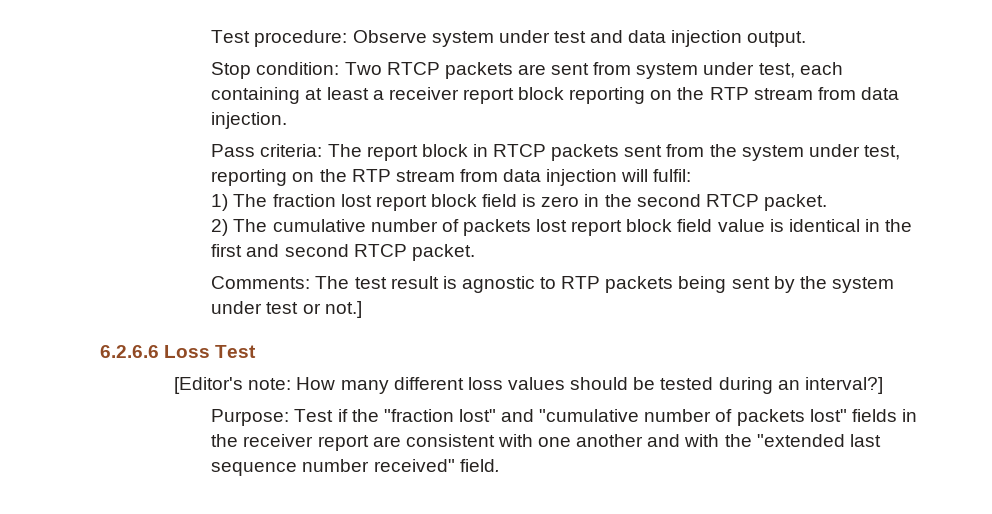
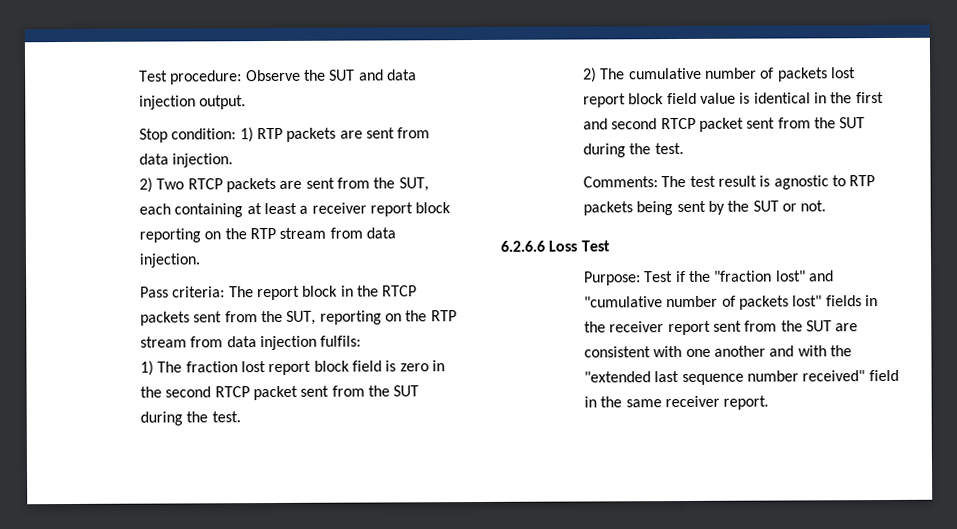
[431,30,586,47] system under test -> [303,69,356,81] the SUT
(340, 68) none -> [239,127,431,143] [139,153,234,168] [139,177,154,193] 1) RTP packets are sent from data injection. // 2)
[636,62,795,79] system under test, -> [373,177,429,192] the SUT,
(488, 150) none -> [356,285,379,297] the
[741,144,901,161] system under test, -> [286,310,317,325] SUT,
[621,169,692,182] will fulfil: -> [320,335,362,347] fulfils:
[764,194,828,211] packet. -> [252,385,420,401] [140,411,241,426] packet sent from the SUT during the test.
[411,244,475,261] packet. -> [698,117,866,132] [583,142,684,158] packet sent from the SUT during the test.
[832,277,895,293] [211,301,362,318] [100,345,257,358] [174,377,883,394] system under test or not.] // 6.2.6.6 Loss Test // [Editor's note: How many different loss values should be tested during an interval?] -> [752,200,827,212] [500,240,610,252] SUT or not. // 6.2.6.6 Loss Test
(369, 443) none -> [712,320,832,332] sent from the SUT
[459,459,500,472] field. -> [868,369,899,382] [584,395,770,410] field in the same receiver report.

